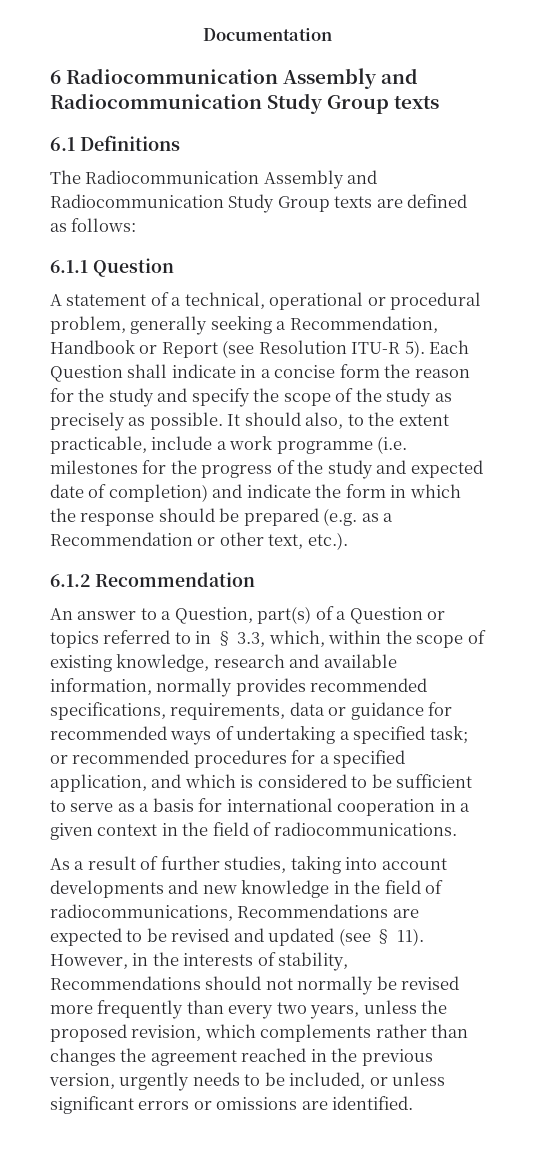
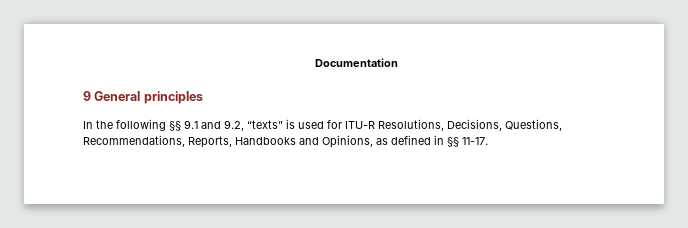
[50,68,419,89] [50,93,440,114] [50,135,180,151] [50,170,378,189] [50,194,468,213] [50,218,137,232] [50,258,174,277] [50,292,482,310] [50,316,438,335] [50,340,470,358] [50,364,470,382] [50,388,452,407] [50,412,449,431] [50,436,408,454] [50,460,483,479] [50,484,461,502] [50,508,394,526] [50,532,348,550] [50,572,255,587] [50,606,446,624] [50,630,486,648] [50,654,397,672] [50,678,428,697] [50,702,453,720] [50,726,468,745] [50,750,406,768] [50,774,473,792] [50,798,471,816] [50,822,457,840] [50,856,447,874] [50,880,444,898] [50,904,419,921] [50,928,424,946] [50,952,349,971] [50,976,460,995] [50,1000,448,1019] [50,1024,469,1042] [50,1048,433,1066] [49,1072,446,1091] [50,1096,414,1114] 6 Radiocommunication Assembly and Radiocommunication Study Group texts // 6.1 Definitions // The Radiocommunication Assembly and Radiocommunication Study Group texts are defined as follows: // 6.1.1 Question // A statement of a technical, operational or procedural problem, generally seeking a Recommendation, Handbook or Report (see Resolution ITU-R 5). Each Question shall indicate in a concise form the reason for the study and specify the scope of the study as precisely as possible. It should also, to the extent practicable, include a work programme (i.e. milestones for the progress of the study and expected date of completion) and indicate the form in which the response should be prepared (e.g. as a Recommendation or other text, etc.). // 6.1.2 Recommendation // An answer to a Question, part(s) of a Question or topics referred to in § 3.3, which, within the scope of existing knowledge, research and available information, normally provides recommended specifications, requirements, data or guidance for recommended ways of undertaking a specified task; or recommended procedures for a specified application, and which is considered to be sufficient to serve as a basis for international cooperation in a given context in the field of radiocommunications. // As a result of further studies, taking into account developments and new knowledge in the field of radiocommunications, Recommendations are expected to be revised and updated (see § 11). However, in the interests of stability, Recommendations should not normally be revised more frequently than every two years, unless the proposed revision, which complements rather than changes the agreement reached in the previous version, urgently needs to be included, or unless significant errors or omissions are identified. -> [83,91,203,104] [83,119,562,131] [83,135,488,148] 9 General principles // In the following §§ 9.1 and 9.2, “texts” is used for ITU-R Resolutions, Decisions, Questions, Recommendations, Reports, Handbooks and Opinions, as defined in §§ 11-17.

